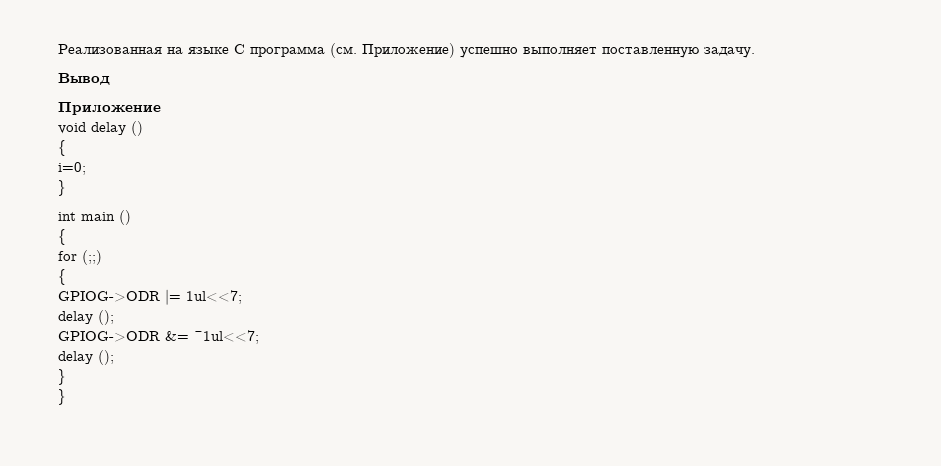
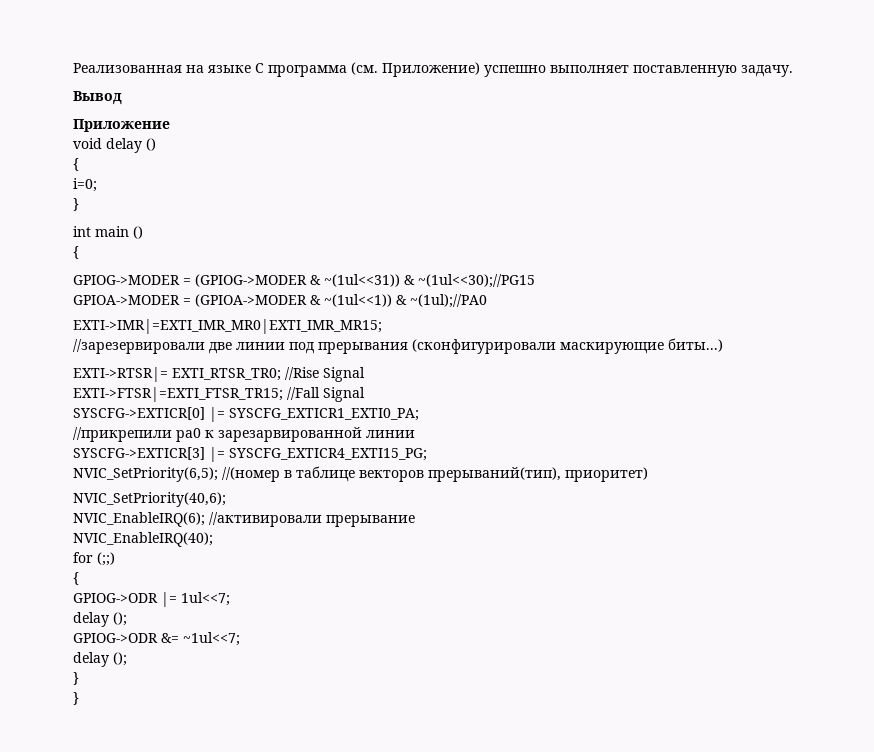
(66, 237) none -> [73,274,535,288] [73,294,487,308] [73,319,382,334] [73,338,723,354] [73,367,365,382] [73,387,365,402] [73,407,419,422] [73,427,415,442] [73,447,427,462] [73,466,648,482] [73,492,226,507] [73,512,415,527] [73,532,213,547] // GPIOG->MODER = (GPIOG->MODER & ~(1ul<<31)) & ~(1ul<<30);//PG15 // GPIOA->MODER = (GPIOA->MODER & ~(1ul<<1)) & ~(1ul);//PA0 // EXTI->IMR|=EXTI_IMR_MR0|EXTI_IMR_MR15; // //зарезервировали две линии под прерывания (сконфигурировали маскирующие биты...) // EXTI->RTSR|= EXTI_RTSR_TR0; //Rise Signal // EXTI->FTSR|=EXTI_FTSR_TR15; //Fall Signal // SYSCFG->EXTICR[0] |= SYSCFG_EXTICR1_EXTI0_PA; // //прикрепили pa0 к зарезарвированной линии // SYSCFG->EXTICR[3] |= SYSCFG_EXTICR4_EXTI15_PG; // NVIC_SetPriority(6,5); //(номер в таблице векторов прерываний(тип), приоритет) // NVIC_SetPriority(40,6); // NVIC_EnableIRQ(6); //активировали прерывание // NVIC_EnableIRQ(40);

